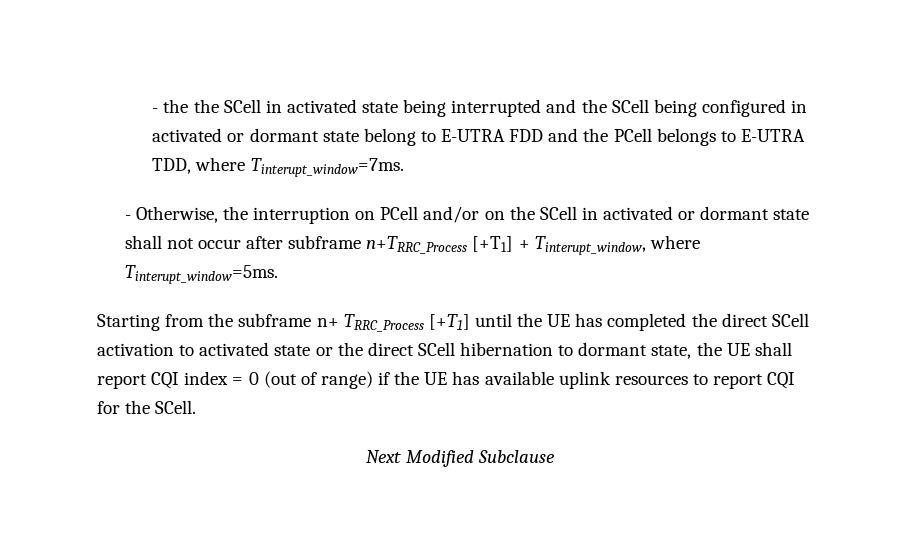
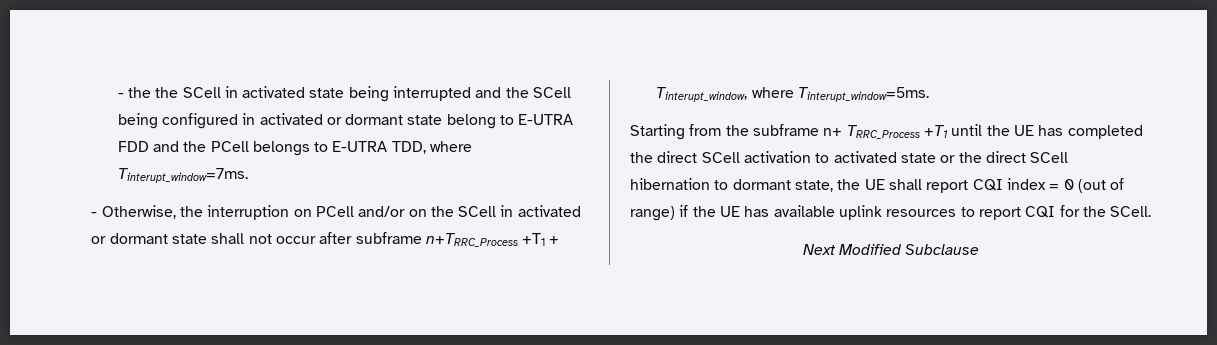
[472,236,514,252] [+T1] -> [522,233,546,246] +T1
[428,314,470,330] [+T1] -> [923,125,948,138] +T1

